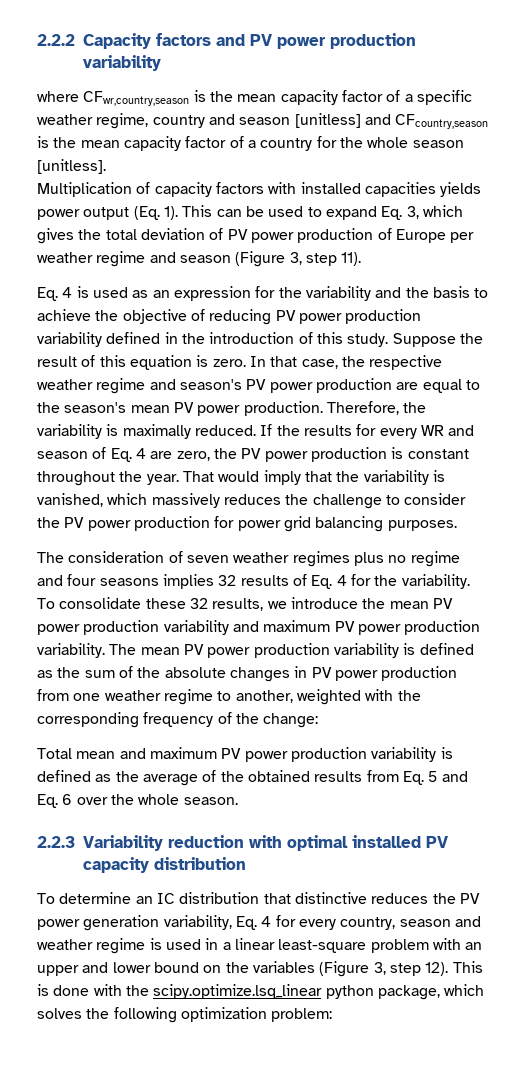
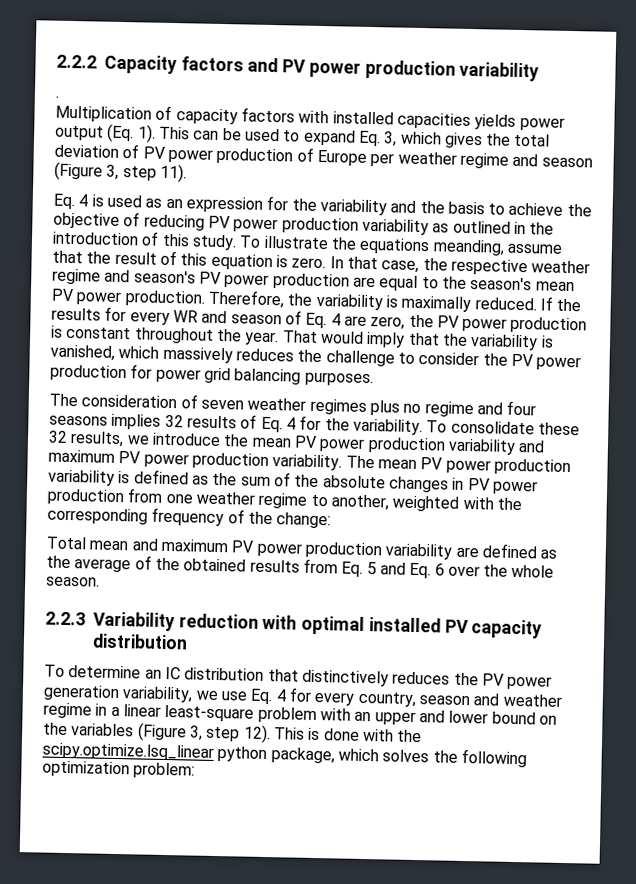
[37,90,472,106] [37,113,489,129] [37,136,464,151] [37,159,106,174] where CFwr,country,season is the mean capacity factor of a specific weather regime, country and season [unitless] and CFcountry,season is the mean capacity factor of a country for the whole season [unitless]. -> [55,95,59,98] .
[106,332,161,344] defined -> [432,220,511,234] as outlined
[392,333,456,347] Suppose -> [239,235,563,256] [52,250,83,264] To illustrate the equations meanding, assume that
[440,747,453,759] is -> [455,546,479,558] are
[294,892,367,904] distinctive -> [301,669,389,687] distinctively
(232, 922) none -> [195,690,247,701] we use
[149,938,201,950] is used -> (92, 710) none

